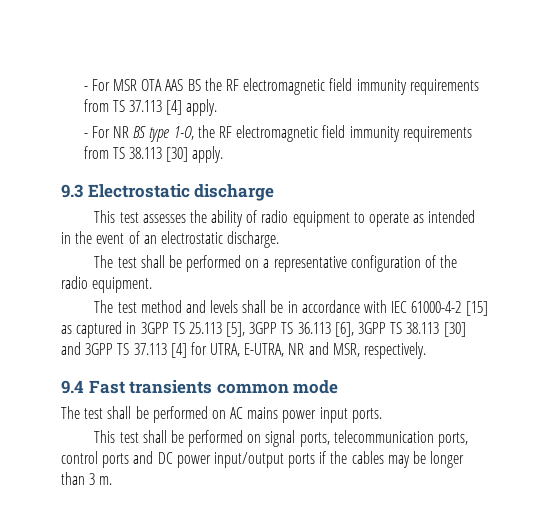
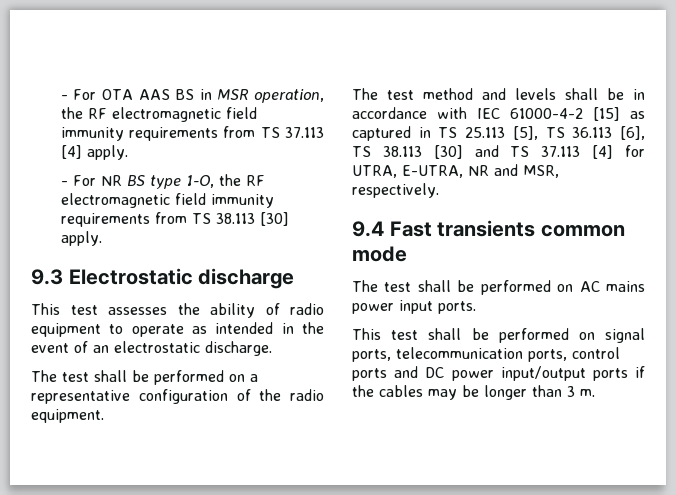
[83,79,138,91] - For MSR -> [60,89,97,100] - For
(201, 85) none -> [199,89,324,103] in MSR operation,
[140,322,169,334] 3GPP -> (431, 132) none
[249,322,278,334] 3GPP -> (538, 133) none
[358,322,387,334] 3GPP -> (645, 133) none
[85,343,114,355] 3GPP -> (499, 151) none

